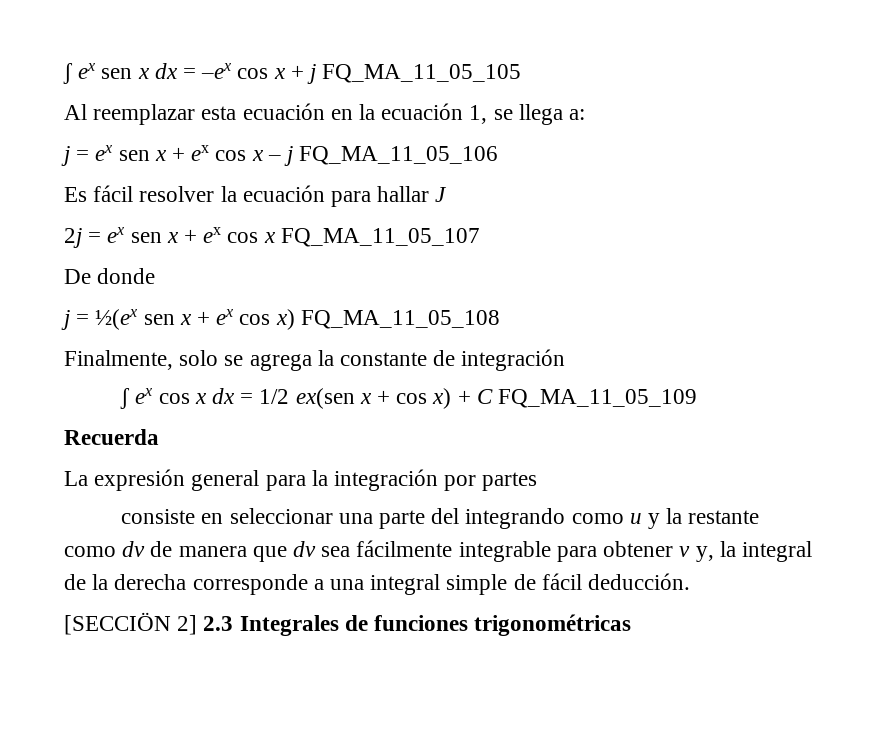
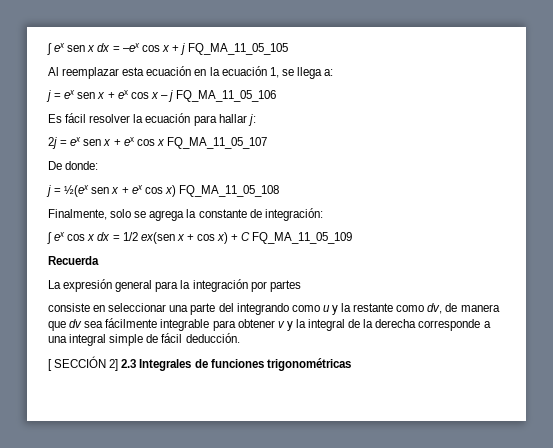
[435,187,448,202] J -> [247,114,256,126] j:
[97,268,156,284] donde -> [65,161,99,170] donde:
[461,349,566,371] integración -> [264,208,323,221] integración:
[122,541,146,557] dv -> [427,303,443,314] dv,
[695,546,714,562] y, -> [286,321,293,331] y
[64,612,171,635] [SECCIÖN -> [48,356,107,371] [ SECCIÓN

